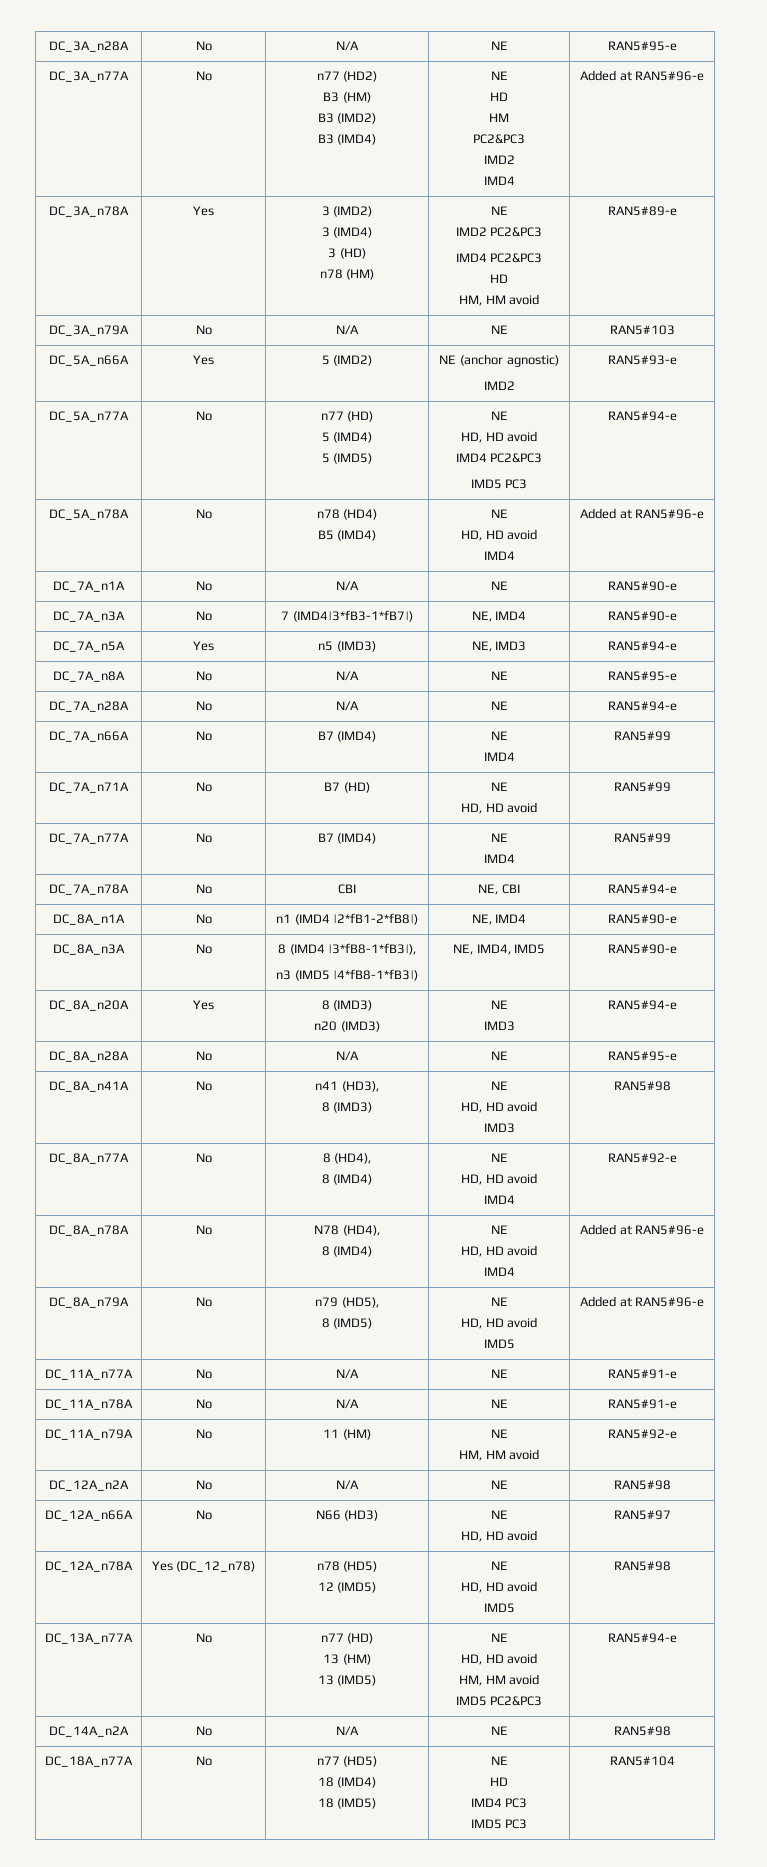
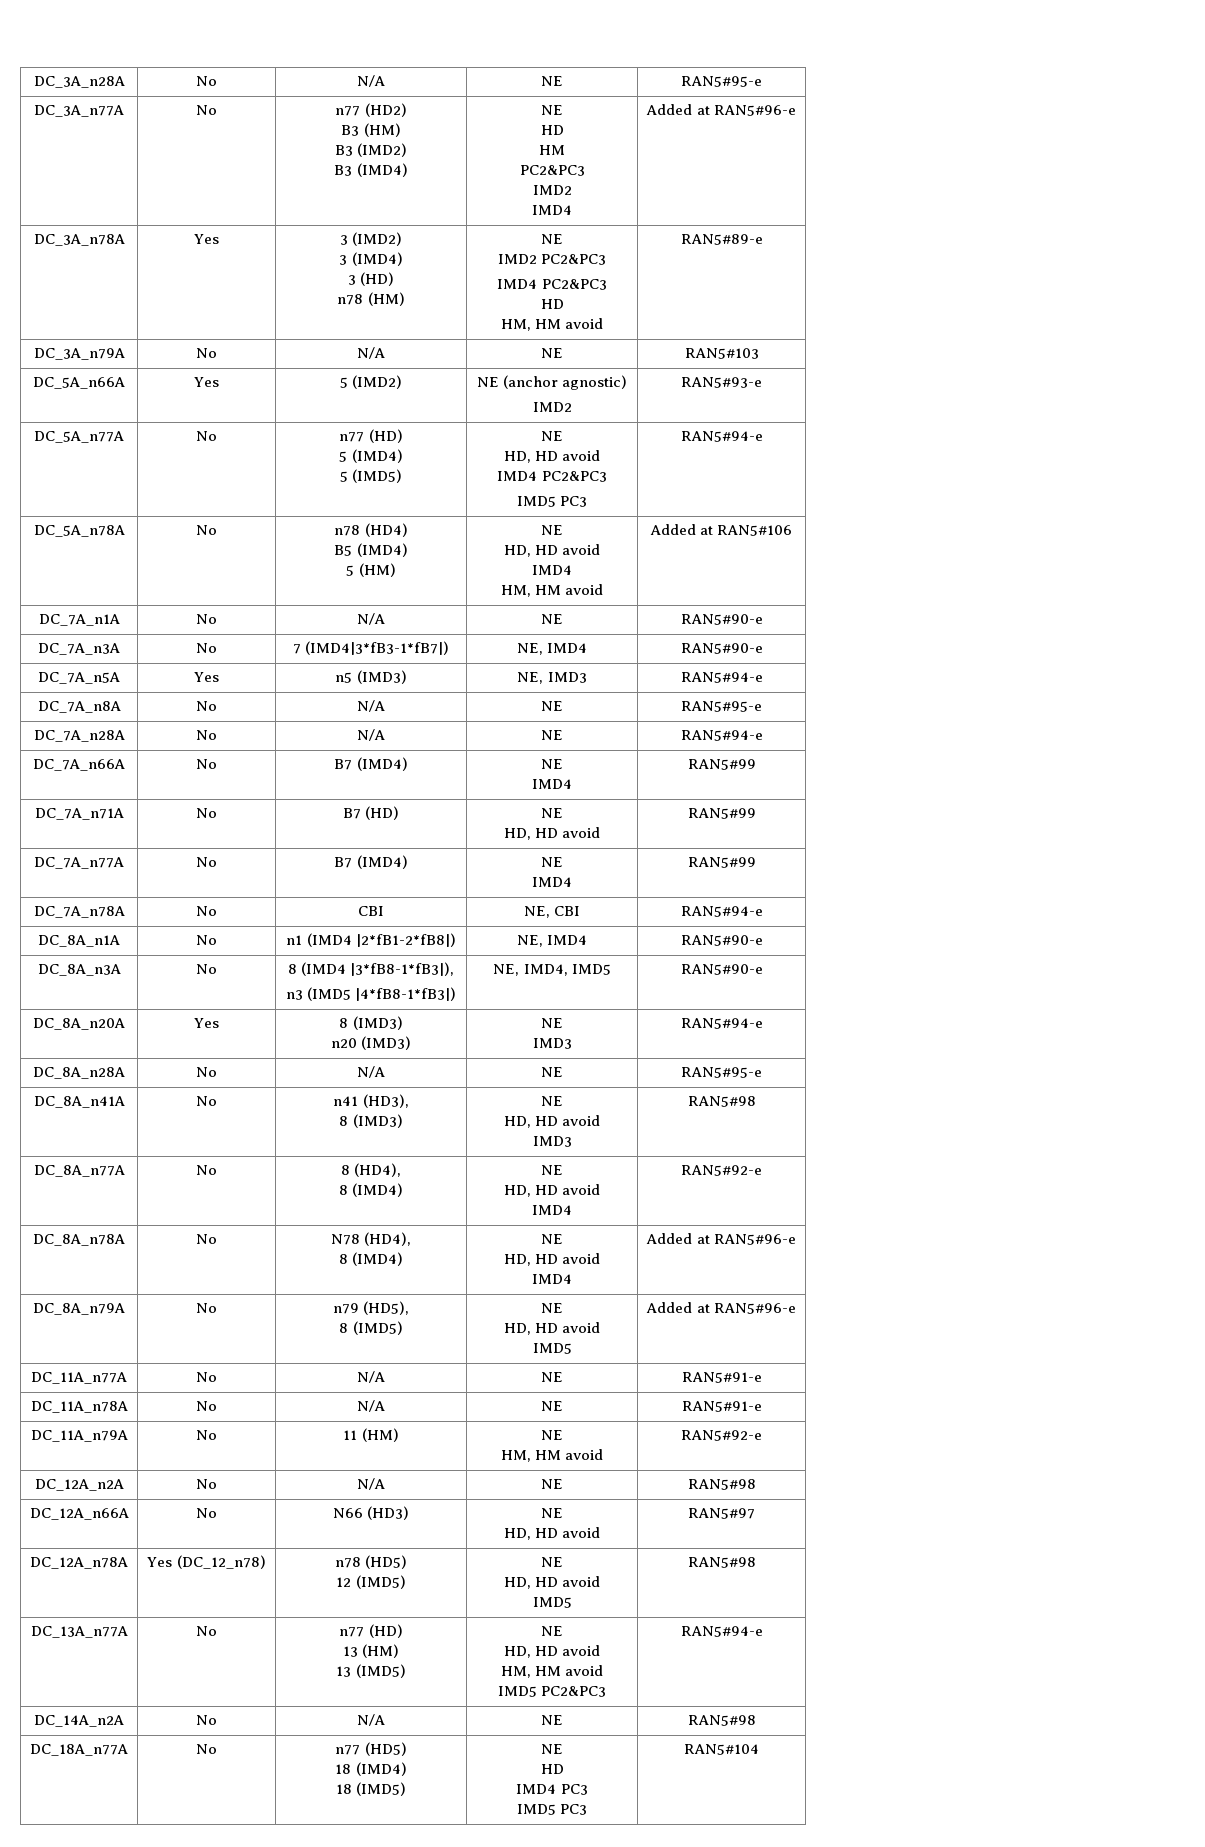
[490,509,508,518] [460,529,538,541] [483,551,515,560] [579,508,705,519] | NE // HD, HD avoid // IMD4 | Added at RAN5#96-e -> [346,563,396,577] [541,525,563,535] [503,544,601,557] [532,565,572,575] [500,584,604,597] [649,524,793,536] // 5 (HM) | NE // HD, HD avoid // IMD4 // HM, HM avoid | Added at RAN5#106

